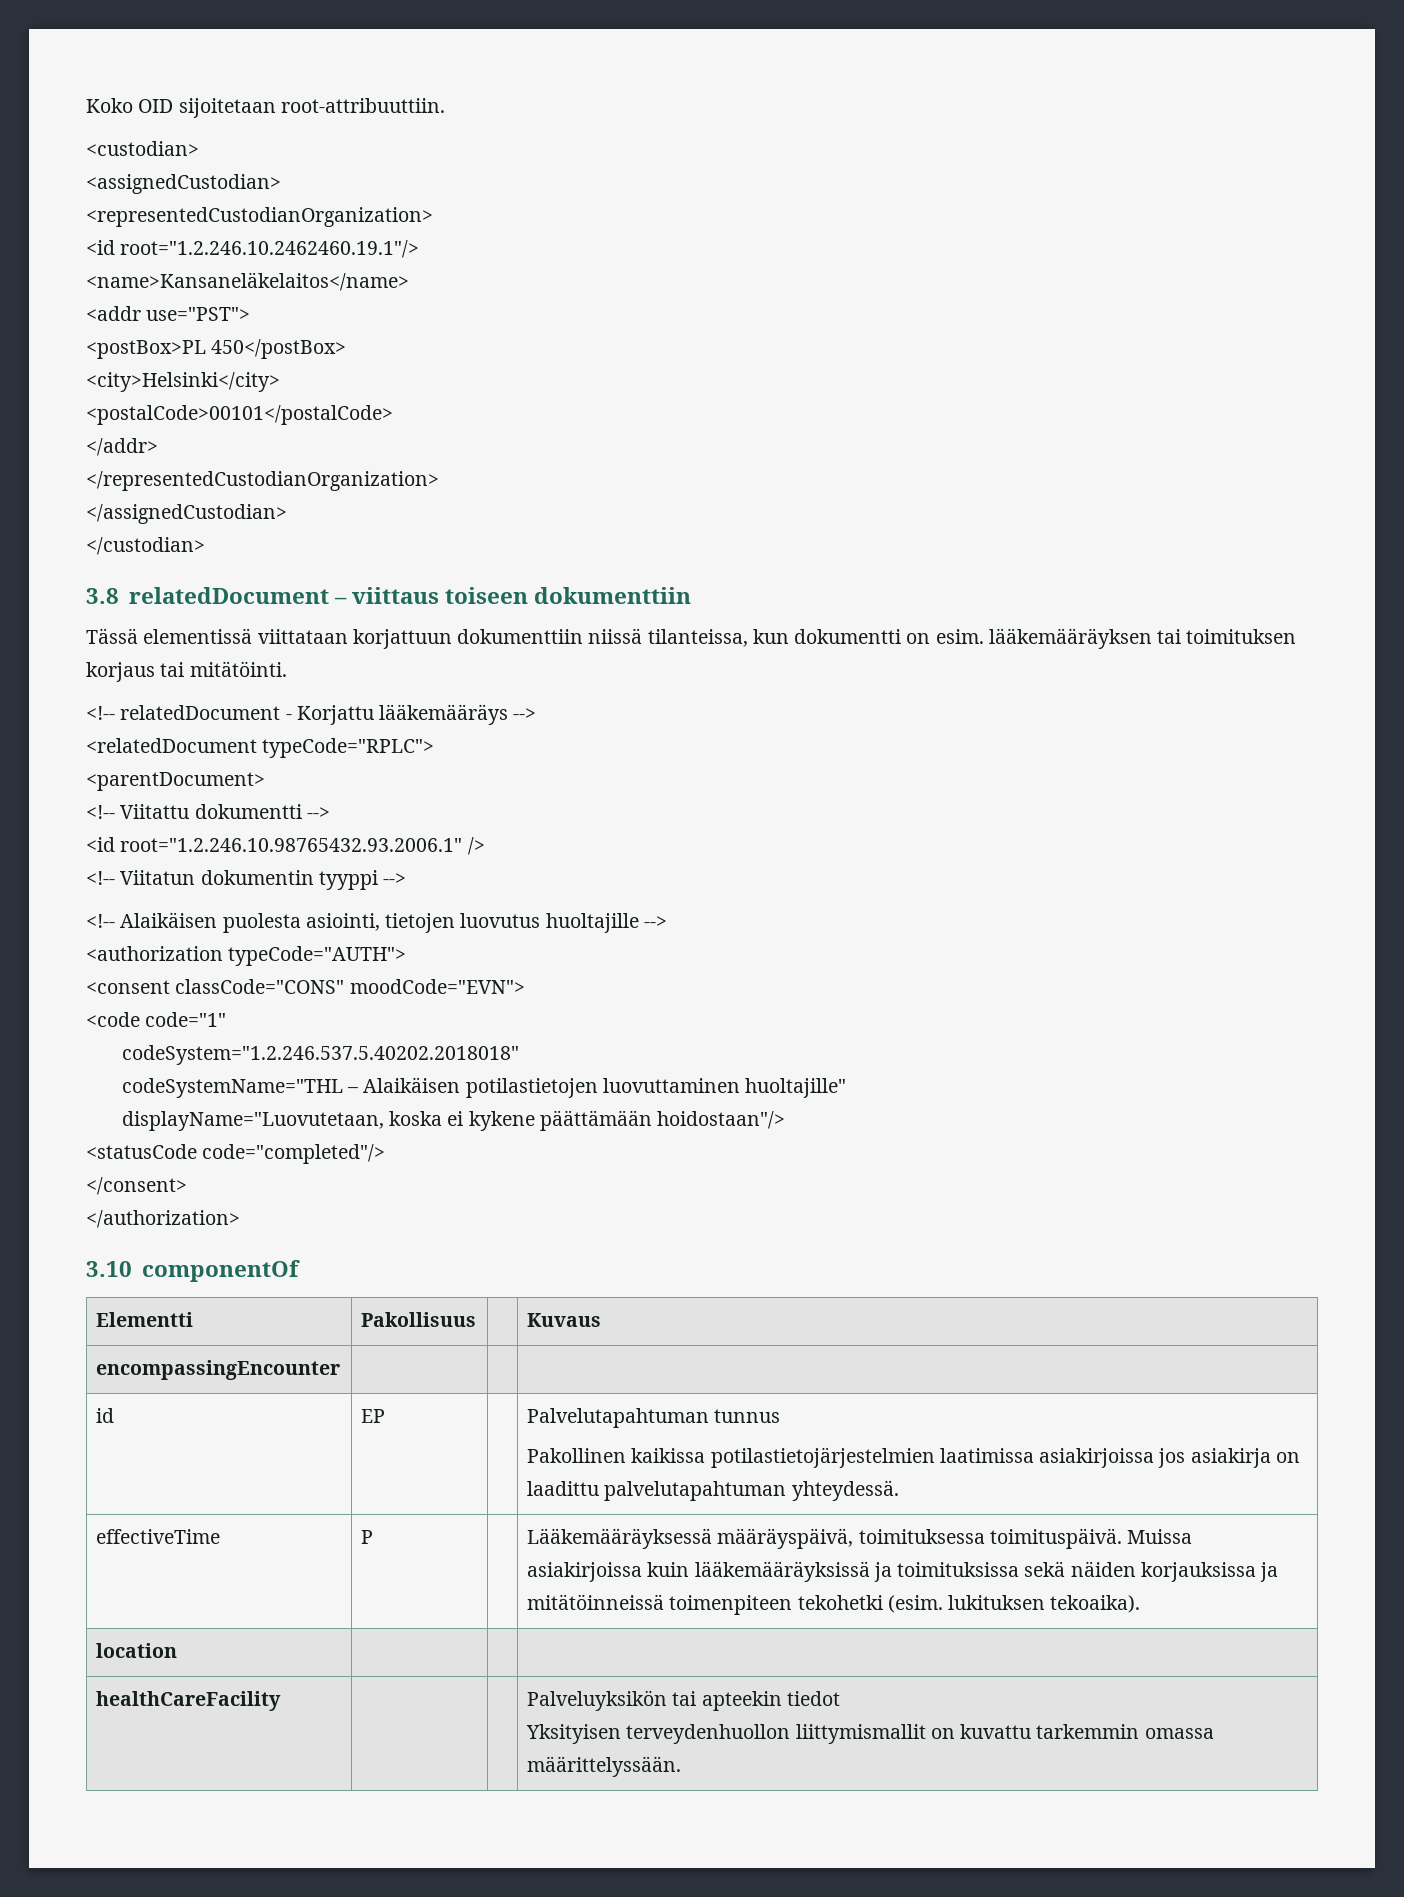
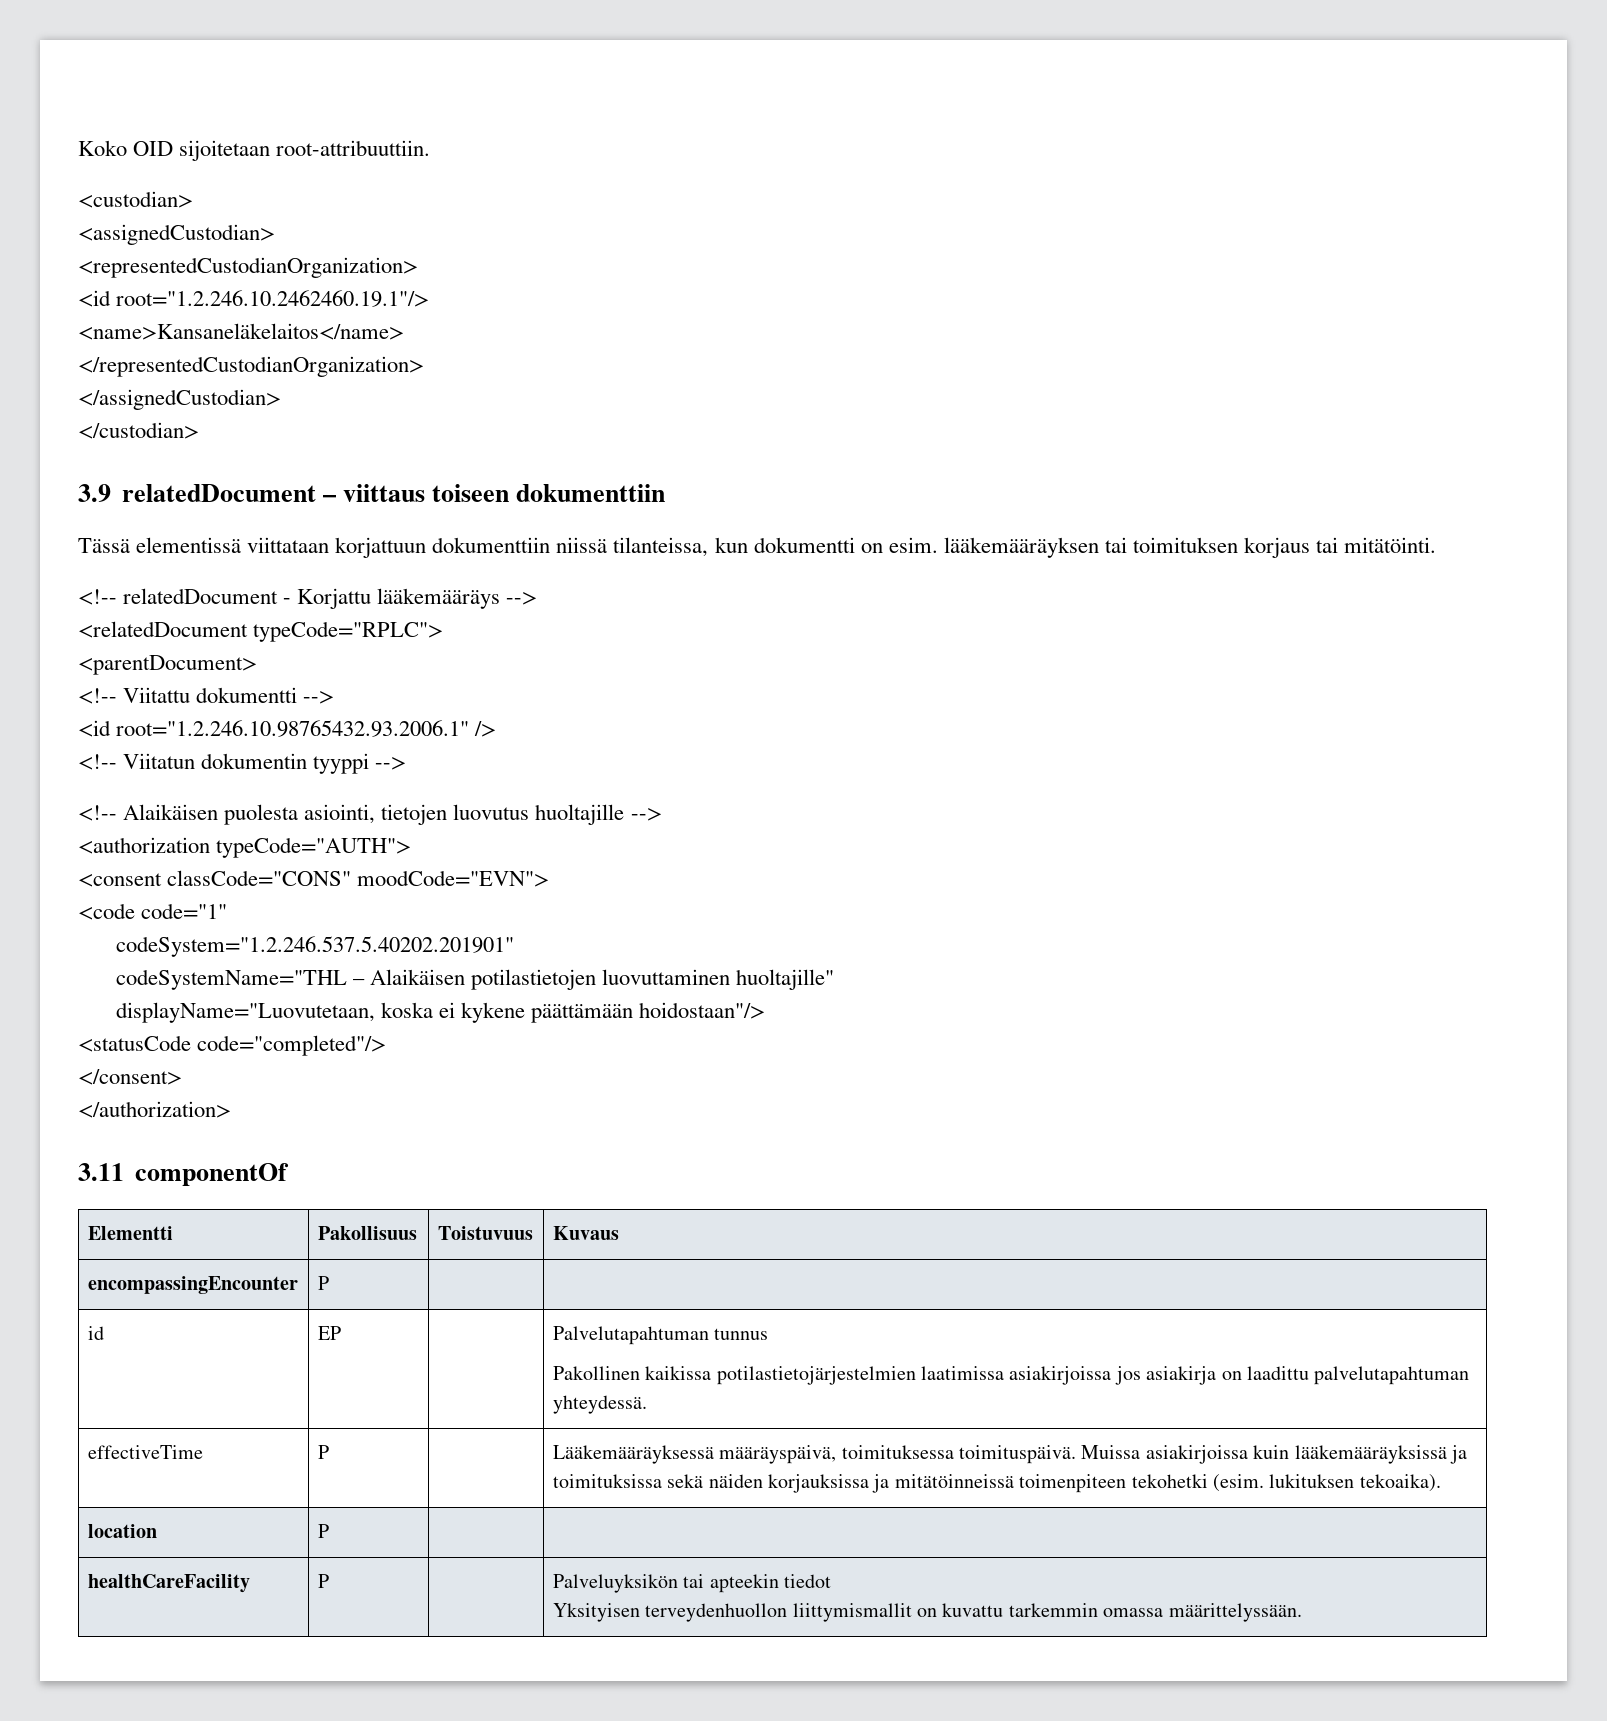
[86,306,251,321] [86,339,347,359] [86,372,280,392] [86,405,393,425] [86,438,158,456] // <addr use="PST"> // <postBox>PL 450</postBox> // <city>Helsinki</city> // <postalCode>00101</postalCode> // </addr> -> (404, 331) none
[86,588,119,604] 3.8 -> [78,484,111,502] 3.9
[121,1045,519,1065] codeSystem="1.2.246.537.5.40202.2018018" -> [116,936,515,957] codeSystem="1.2.246.537.5.40202.201901"
[86,1261,132,1277] 3.10 -> [78,1163,124,1181] 3.11
(477, 1319) none -> [437,1226,533,1240] Toistuvuus
(341, 1370) none -> [317,1276,329,1290] P
(178, 1650) none -> [317,1524,329,1538] P
(282, 1701) none -> [317,1574,329,1588] P

